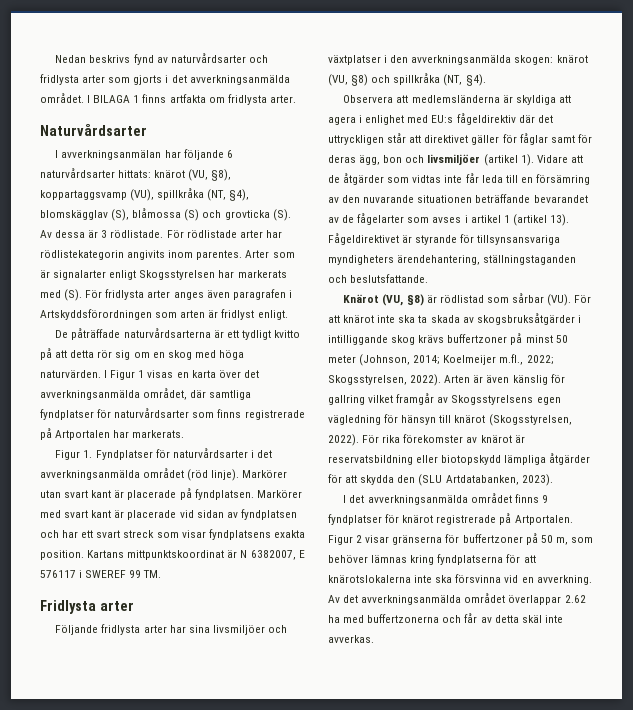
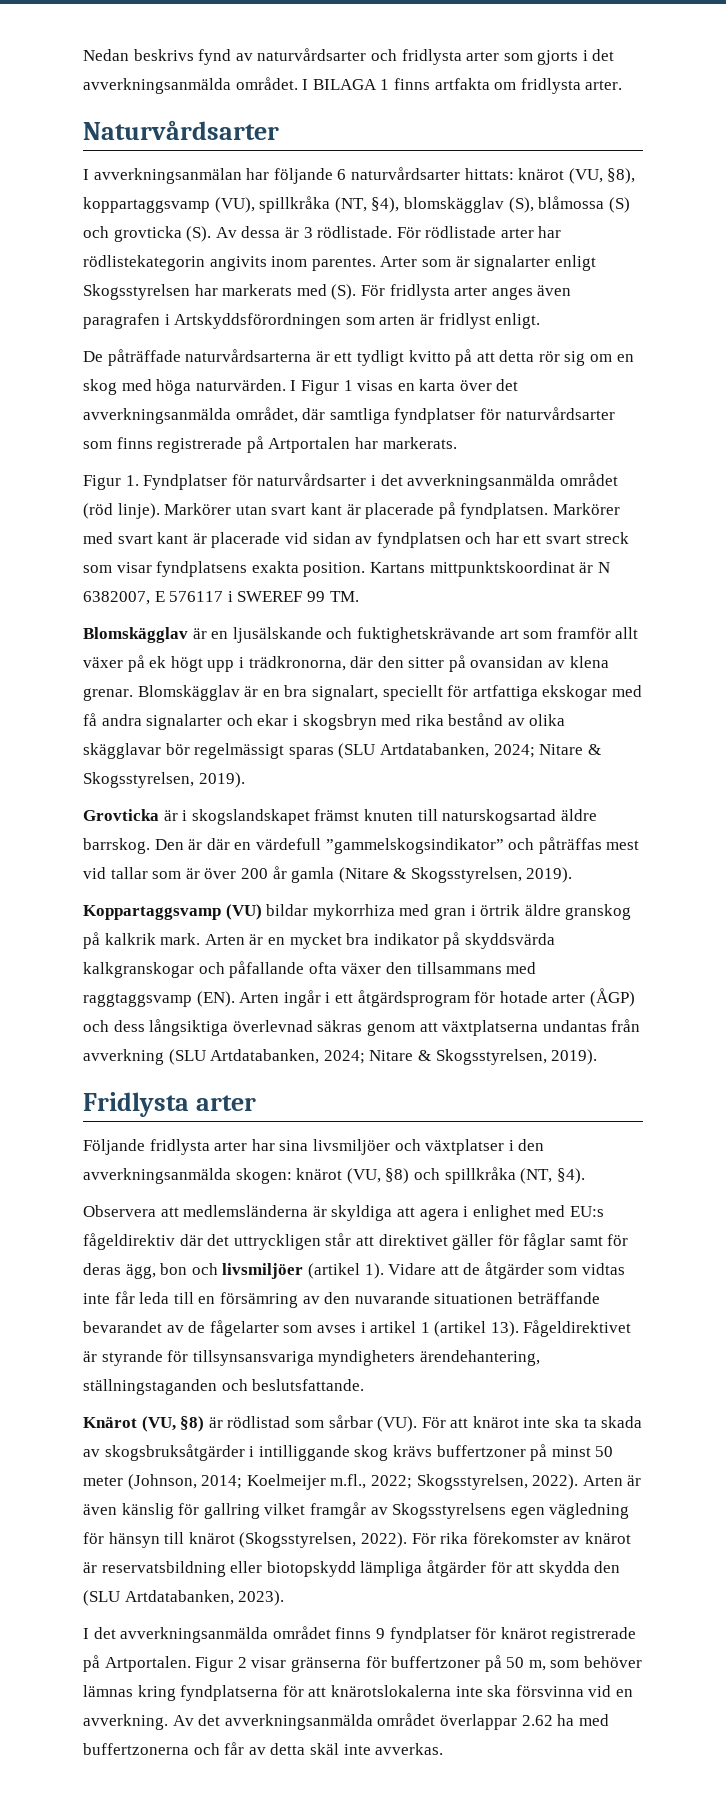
(162, 574) none -> [83,627,639,643] [83,655,609,672] [83,685,642,701] [83,713,566,730] [83,743,601,759] [83,772,245,788] [83,809,597,825] [83,837,640,854] [83,866,573,883] [83,904,632,920] [83,932,555,949] [83,961,537,978] [83,988,635,1007] [83,1019,641,1036] [83,1049,598,1065] // Blomskägglav är en ljusälskande och fuktighetskrävande art som framför allt växer på ek högt upp i trädkronorna, där den sitter på ovansidan av klena grenar. Blomskägglav är en bra signalart, speciellt för artfattiga ekskogar med få andra signalarter och ekar i skogsbryn med rika bestånd av olika skägglavar bör regelmässigt sparas (SLU Artdatabanken, 2024; Nitare & Skogsstyrelsen, 2019). // Grovticka är i skogslandskapet främst knuten till naturskogsartad äldre barrskog. Den är där en värdefull ”gammelskogsindikator” och påträffas mest vid tallar som är över 200 år gamla (Nitare & Skogsstyrelsen, 2019). // Koppartaggsvamp (VU) bildar mykorrhiza med gran i örtrik äldre granskog på kalkrik mark. Arten är en mycket bra indikator på skyddsvärda kalkgranskogar och påfallande ofta växer den tillsammans med raggtaggsvamp (EN). Arten ingår i ett åtgärdsprogram för hotade arter (ÅGP) och dess långsiktiga överlevnad säkras genom att växtplatserna undantas från avverkning (SLU Artdatabanken, 2024; Nitare & Skogsstyrelsen, 2019).

